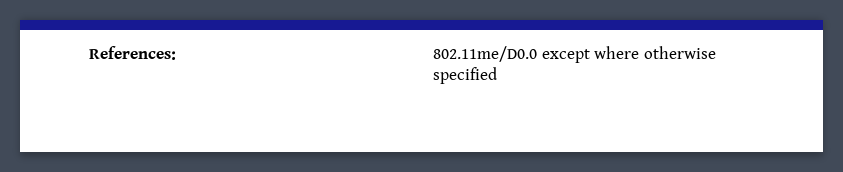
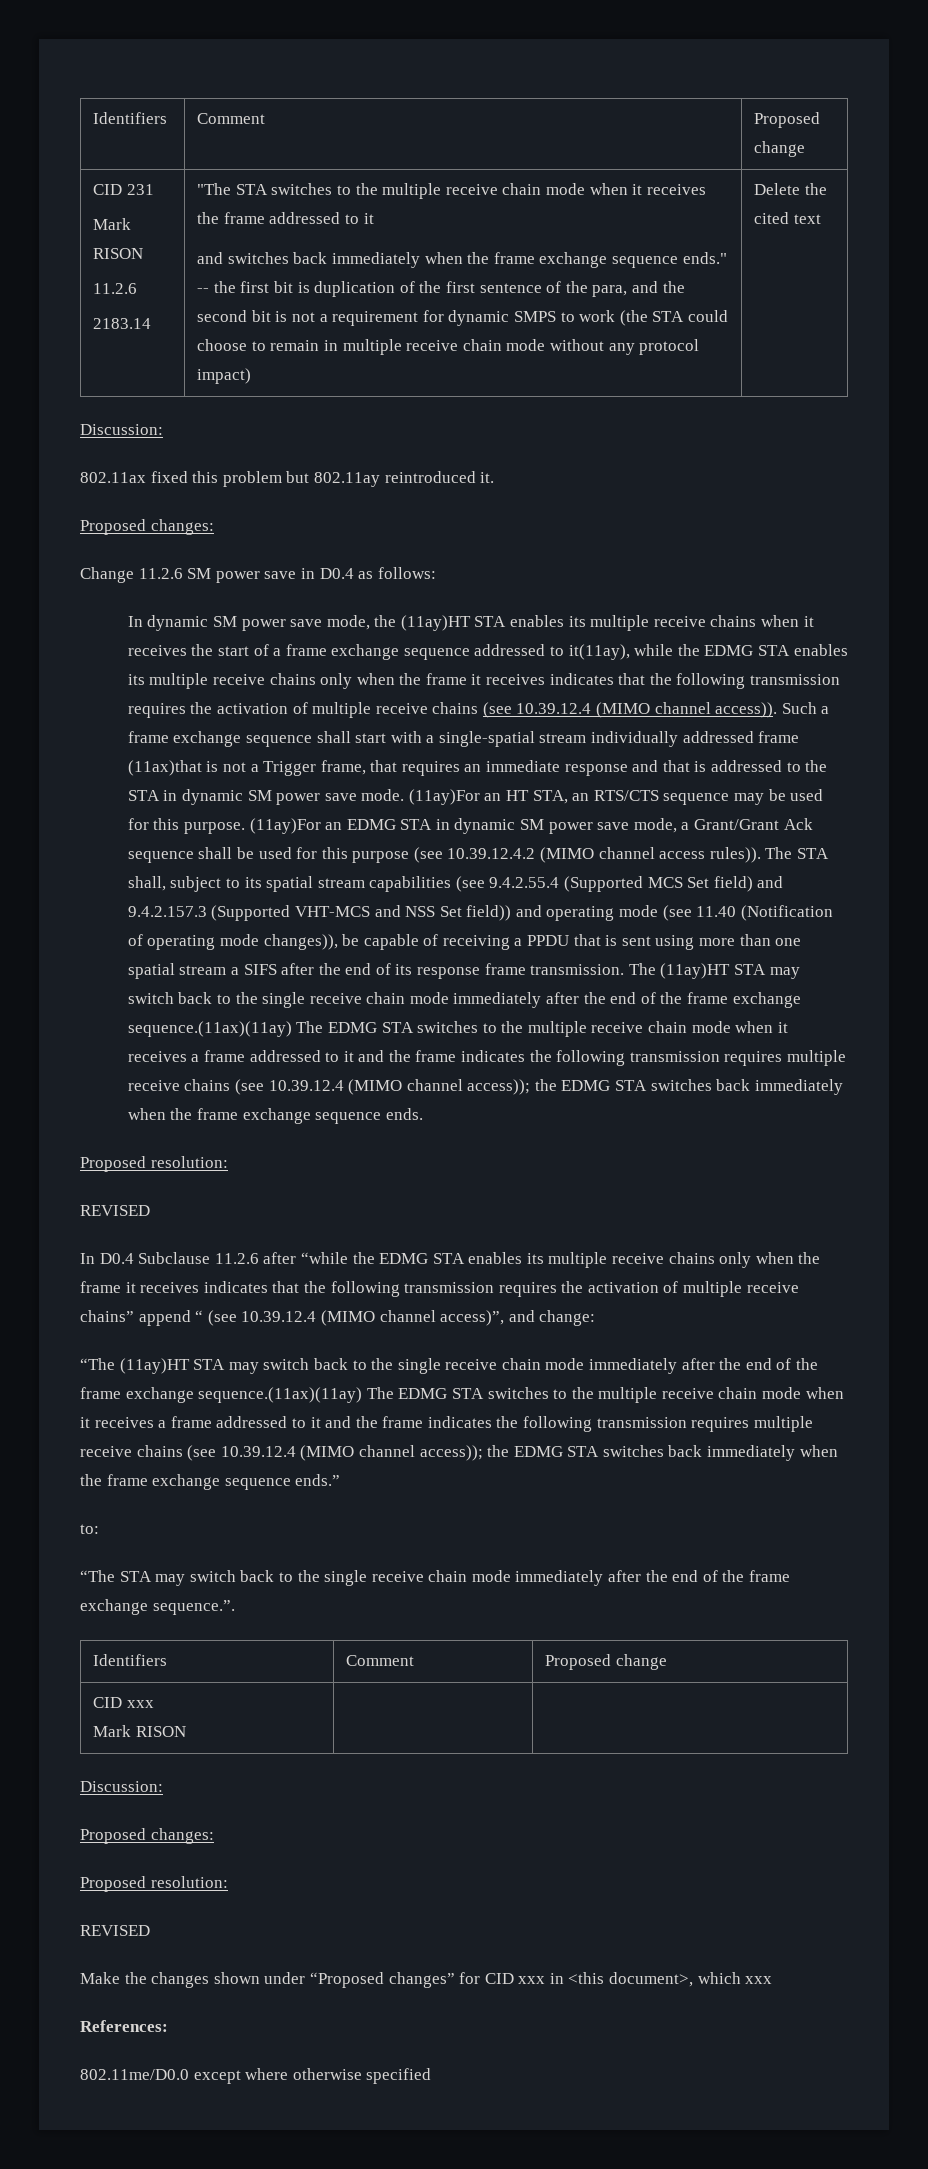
(89, 53) none -> [93,112,168,124] [197,113,266,124] [754,112,821,128] [754,141,806,157] [93,184,154,195] [93,218,132,230] [93,248,144,259] [93,283,138,294] [93,318,152,329] [197,183,706,199] [197,212,374,224] [197,252,727,268] [197,281,685,297] [197,310,728,326] [197,339,700,355] [197,368,252,384] [754,183,827,195] [754,212,821,224] [80,424,163,435] [80,471,495,487] [80,519,214,535] [80,567,436,583] [127,615,814,631] [127,644,848,660] [127,673,840,689] [127,702,830,718] [127,731,800,747] [127,760,828,776] [127,789,824,805] [127,818,813,834] [127,847,829,863] [127,876,784,892] [127,905,833,921] [127,934,802,950] [127,963,800,979] [127,992,801,1008] [127,1021,788,1037] [127,1050,846,1066] [127,1079,843,1095] [127,1108,423,1124] [80,1156,228,1172] [80,1205,150,1216] [80,1252,821,1268] [80,1281,799,1297] [80,1310,596,1326] [80,1358,819,1374] [80,1387,844,1403] [80,1416,813,1432] [80,1445,838,1461] [80,1474,341,1490] [80,1524,99,1534] [80,1570,791,1586] [80,1599,235,1615] [93,1654,168,1666] [346,1655,415,1666] [545,1654,667,1670] [93,1697,154,1708] [93,1725,186,1737] [80,1781,163,1792] [80,1828,214,1844] [80,1876,228,1892] [80,1925,150,1936] [80,1972,773,1988] Identifiers | Comment | Proposed change // CID 231 // Mark RISON // 11.2.6 // 2183.14 | "The STA switches to the multiple receive chain mode when it receives the frame addressed to it // and switches back immediately when the frame exchange sequence ends." -- the first bit is duplication of the first sentence of the para, and the second bit is not a requirement for dynamic SMPS to work (the STA could choose to remain in multiple receive chain mode without any protocol impact) | Delete the cited text // Discussion: // 802.11ax fixed this problem but 802.11ay reintroduced it. // Proposed changes: // Change 11.2.6 SM power save in D0.4 as follows: // In dynamic SM power save mode, the (11ay)HT STA enables its multiple receive chains when it receives the start of a frame exchange sequence addressed to it(11ay), while the EDMG STA enables its multiple receive chains only when the frame it receives indicates that the following transmission requires the activation of multiple receive chains (see 10.39.12.4 (MIMO channel access)). Such a frame exchange sequence shall start with a single-spatial stream individually addressed frame (11ax)that is not a Trigger frame, that requires an immediate response and that is addressed to the STA in dynamic SM power save mode. (11ay)For an HT STA, an RTS/CTS sequence may be used for this purpose. (11ay)For an EDMG STA in dynamic SM power save mode, a Grant/Grant Ack sequence shall be used for this purpose (see 10.39.12.4.2 (MIMO channel access rules)). The STA shall, subject to its spatial stream capabilities (see 9.4.2.55.4 (Supported MCS Set field) and 9.4.2.157.3 (Supported VHT-MCS and NSS Set field)) and operating mode (see 11.40 (Notification of operating mode changes)), be capable of receiving a PPDU that is sent using more than one spatial stream a SIFS after the end of its response frame transmission. The (11ay)HT STA may switch back to the single receive chain mode immediately after the end of the frame exchange sequence.(11ax)(11ay) The EDMG STA switches to the multiple receive chain mode when it receives a frame addressed to it and the frame indicates the following transmission requires multiple receive chains (see 10.39.12.4 (MIMO channel access)); the EDMG STA switches back immediately when the frame exchange sequence ends. // Proposed resolution: // REVISED // In D0.4 Subclause 11.2.6 after “while the EDMG STA enables its multiple receive chains only when the frame it receives indicates that the following transmission requires the activation of multiple receive chains” append “ (see 10.39.12.4 (MIMO channel access)”, and change: // “The (11ay)HT STA may switch back to the single receive chain mode immediately after the end of the frame exchange sequence.(11ax)(11ay) The EDMG STA switches to the multiple receive chain mode when it receives a frame addressed to it and the frame indicates the following transmission requires multiple receive chains (see 10.39.12.4 (MIMO channel access)); the EDMG STA switches back immediately when the frame exchange sequence ends.” // to: // “The STA may switch back to the single receive chain mode immediately after the end of the frame exchange sequence.”. // Identifiers | Comment | Proposed change // CID xxx // Mark RISON | | // Discussion: // Proposed changes: // Proposed resolution: // REVISED // Make the changes shown under “Proposed changes” for CID xxx in <this document>, which xxx //

